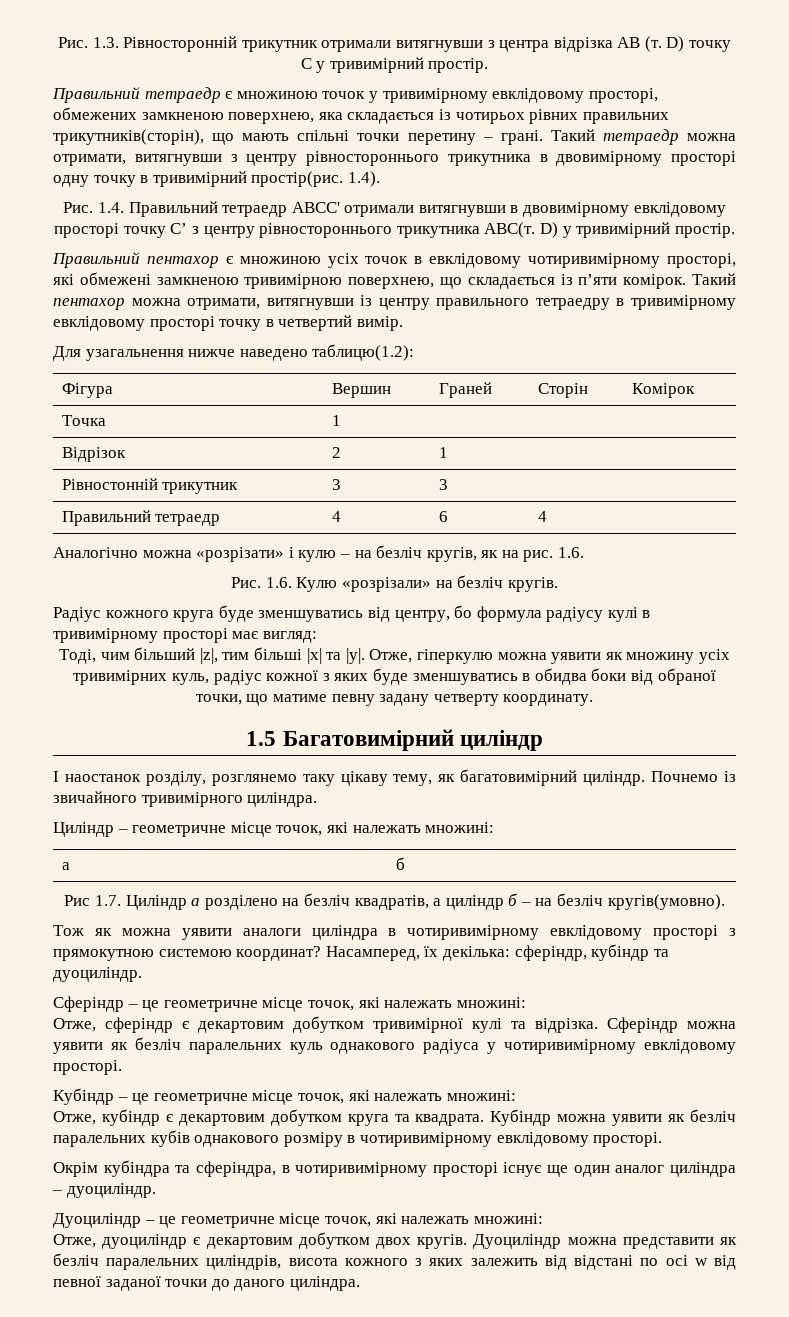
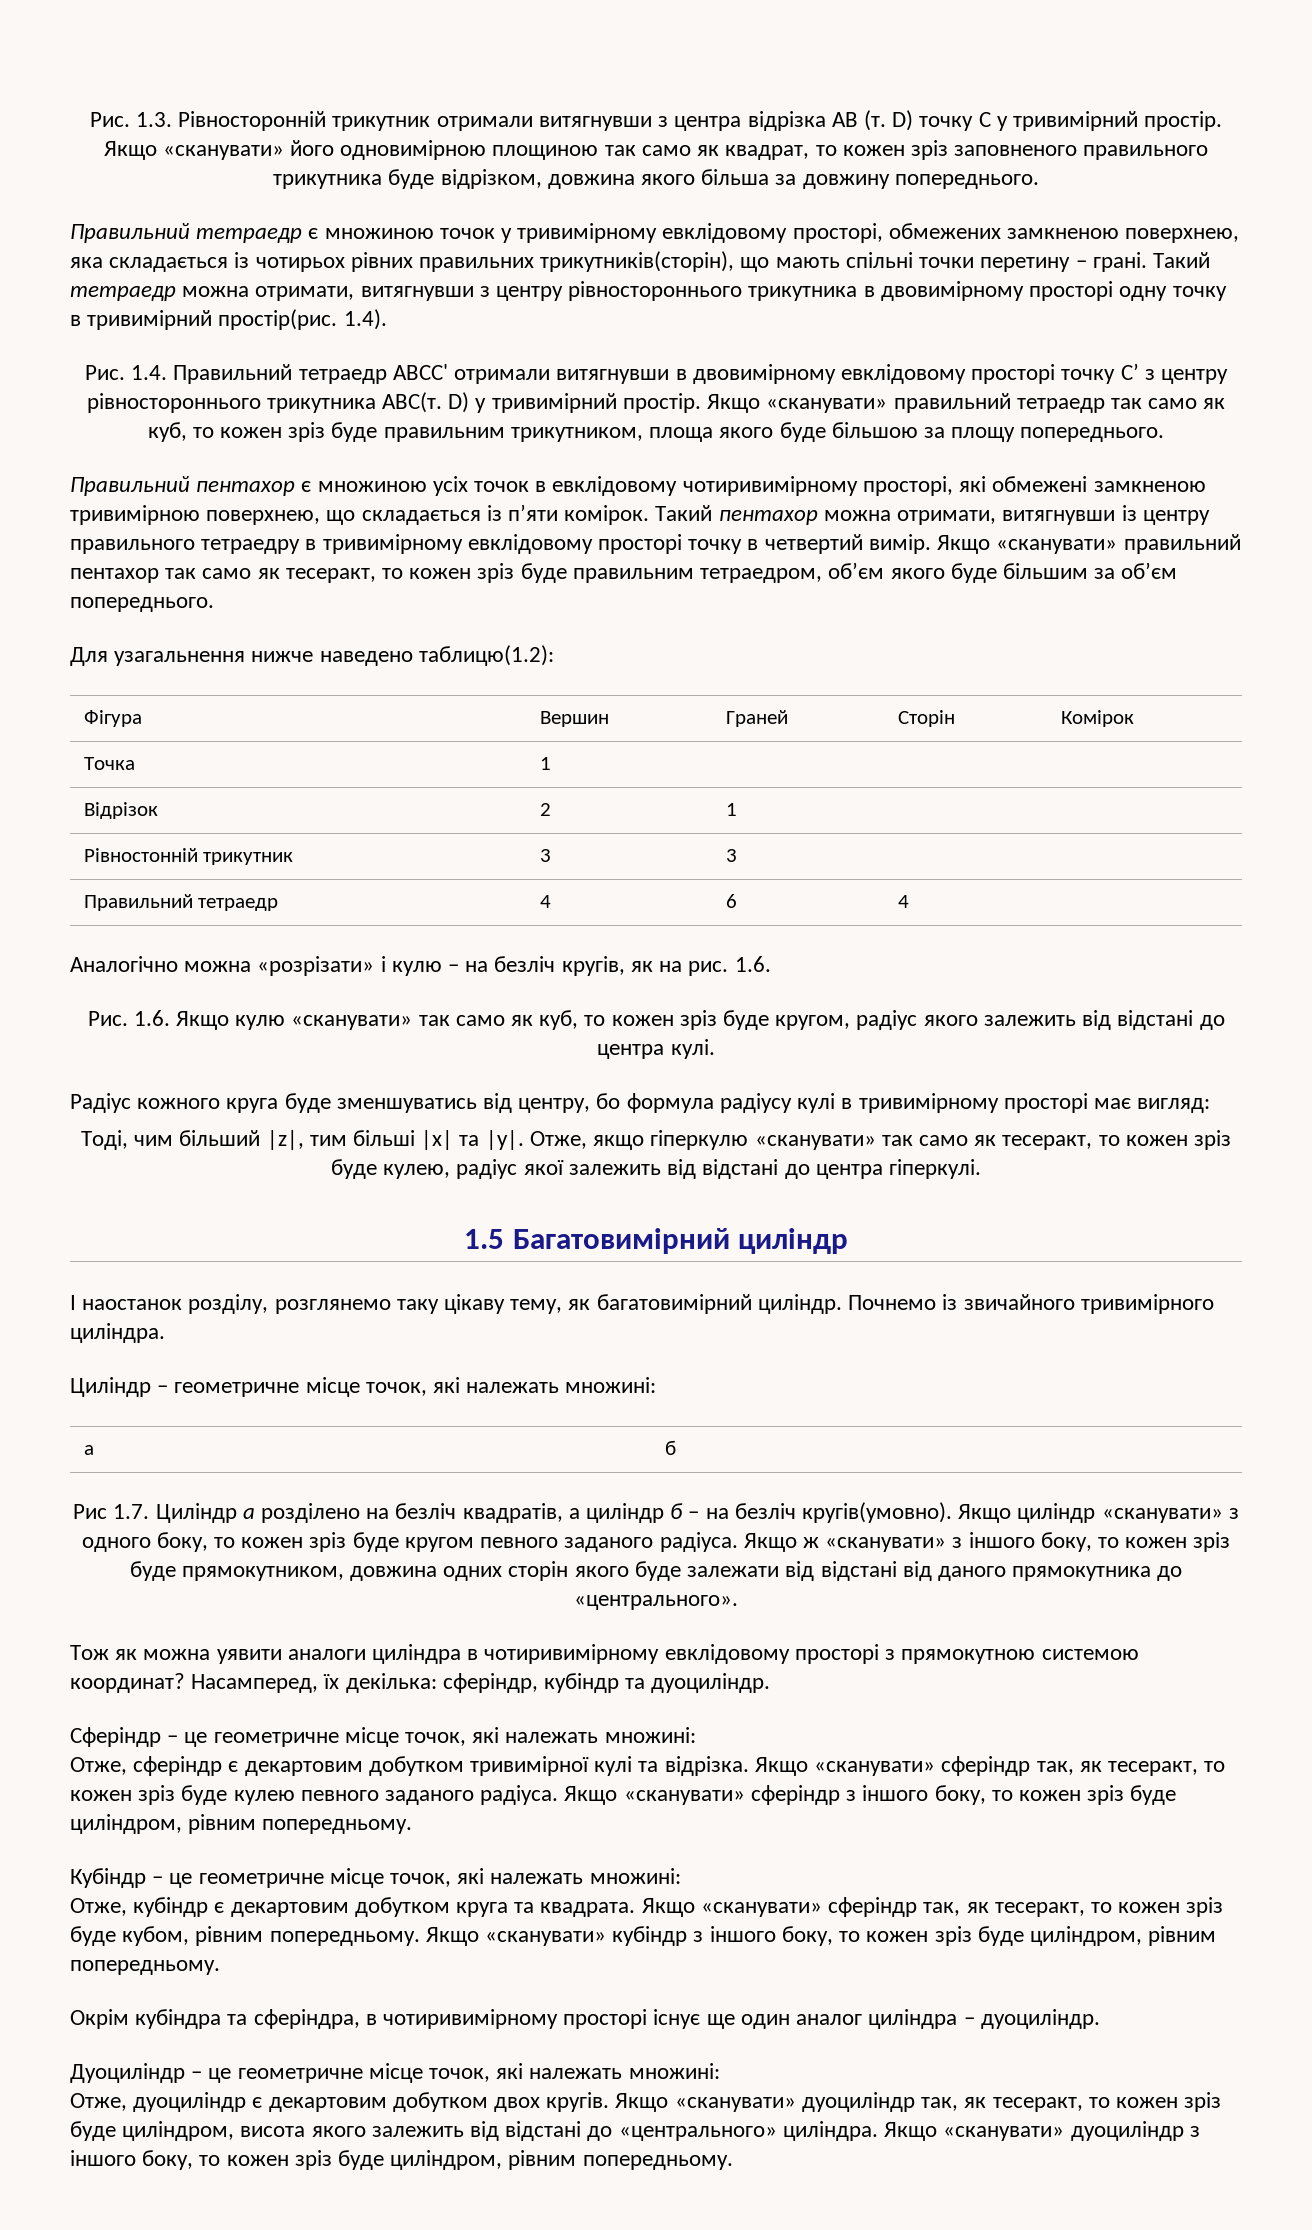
(489, 65) none -> [103,140,1209,160] [273,169,1039,189] Якщо «сканувати» його одновимірною площиною так само як квадрат, то кожен зріз заповненого правильного трикутника буде відрізком, довжина якого більша за довжину попереднього.
(735, 230) none -> [707,393,1226,413] [147,422,1165,442] Якщо «сканувати» правильний тетраедр так само як куб, то кожен зріз буде правильним трикутником, площа якого буде більшою за площу попереднього.
(403, 323) none -> [937,534,1241,554] [70,562,1178,583] [70,597,214,612] Якщо «сканувати» правильний пентахор так само як тесеракт, то кожен зріз буде правильним тетраедром, об’єм якого буде більшим за об’єм попереднього.
[296,575,558,592] Кулю «розрізали» на безліч кругів. -> [175,1010,1225,1030] [597,1039,715,1059] Якщо кулю «сканувати» так само як куб, то кожен зріз буде кругом, радіус якого залежить від відстані до центра кулі.
[416,649,730,664] [73,668,716,685] [195,694,594,706] гіперкулю можна уявити як множину усіх тривимірних куль, радіус кожної з яких буде зменшуватись в обидва боки від обраної точки, що матиме певну задану четверту координату. -> [593,1130,1231,1150] [331,1159,981,1179] якщо гіперкулю «сканувати» так само як тесеракт, то кожен зріз буде кулею, радіус якої залежить від відстані до центра гіперкулі.
(725, 902) none -> [958,1503,1239,1523] [81,1532,1231,1552] [129,1561,1183,1581] [574,1595,738,1610] Якщо циліндр «сканувати» з одного боку, то кожен зріз буде кругом певного заданого радіуса. Якщо ж «сканувати» з іншого боку, то кожен зріз буде прямокутником, довжина одних сторін якого буде залежати від відстані від даного прямокутника до «центрального».
[607,1017,736,1033] [53,1037,736,1054] [53,1060,122,1075] Сферіндр можна уявити як безліч паралельних куль однакового радіуса у чотиривимірному евклідовому просторі. -> [754,1756,1226,1776] [70,1785,1177,1805] [70,1814,413,1834] Якщо «сканувати» сферіндр так, як тесеракт, то кожен зріз буде кулею певного заданого радіуса. Якщо «сканувати» сферіндр з іншого боку, то кожен зріз буде циліндром, рівним попередньому.
[490,1109,736,1126] [53,1130,663,1147] Кубіндр можна уявити як безліч паралельних кубів однакового розміру в чотиривимірному евклідовому просторі. -> [641,1897,1224,1917] [70,1926,1217,1946] [70,1960,220,1975] Якщо «сканувати» сферіндр так, як тесеракт, то кожен зріз буде кубом, рівним попередньому. Якщо «сканувати» кубіндр з іншого боку, то кожен зріз буде циліндром, рівним попередньому.
[473,1234,737,1249] [53,1253,736,1270] [53,1276,360,1291] Дуоциліндр можна представити як безліч паралельних циліндрів, висота кожного з яких залежить від відстані по осі w від певної заданої точки до даного циліндра. -> [615,2092,1222,2112] [70,2121,1200,2141] [70,2150,733,2170] Якщо «сканувати» дуоциліндр так, як тесеракт, то кожен зріз буде циліндром, висота якого залежить від відстані до «центрального» циліндра. Якщо «сканувати» дуоциліндр з іншого боку, то кожен зріз буде циліндром, рівним попередньому.

